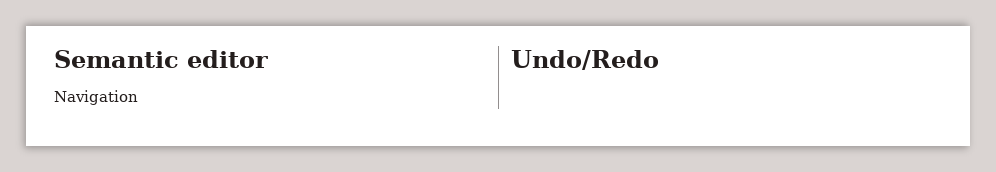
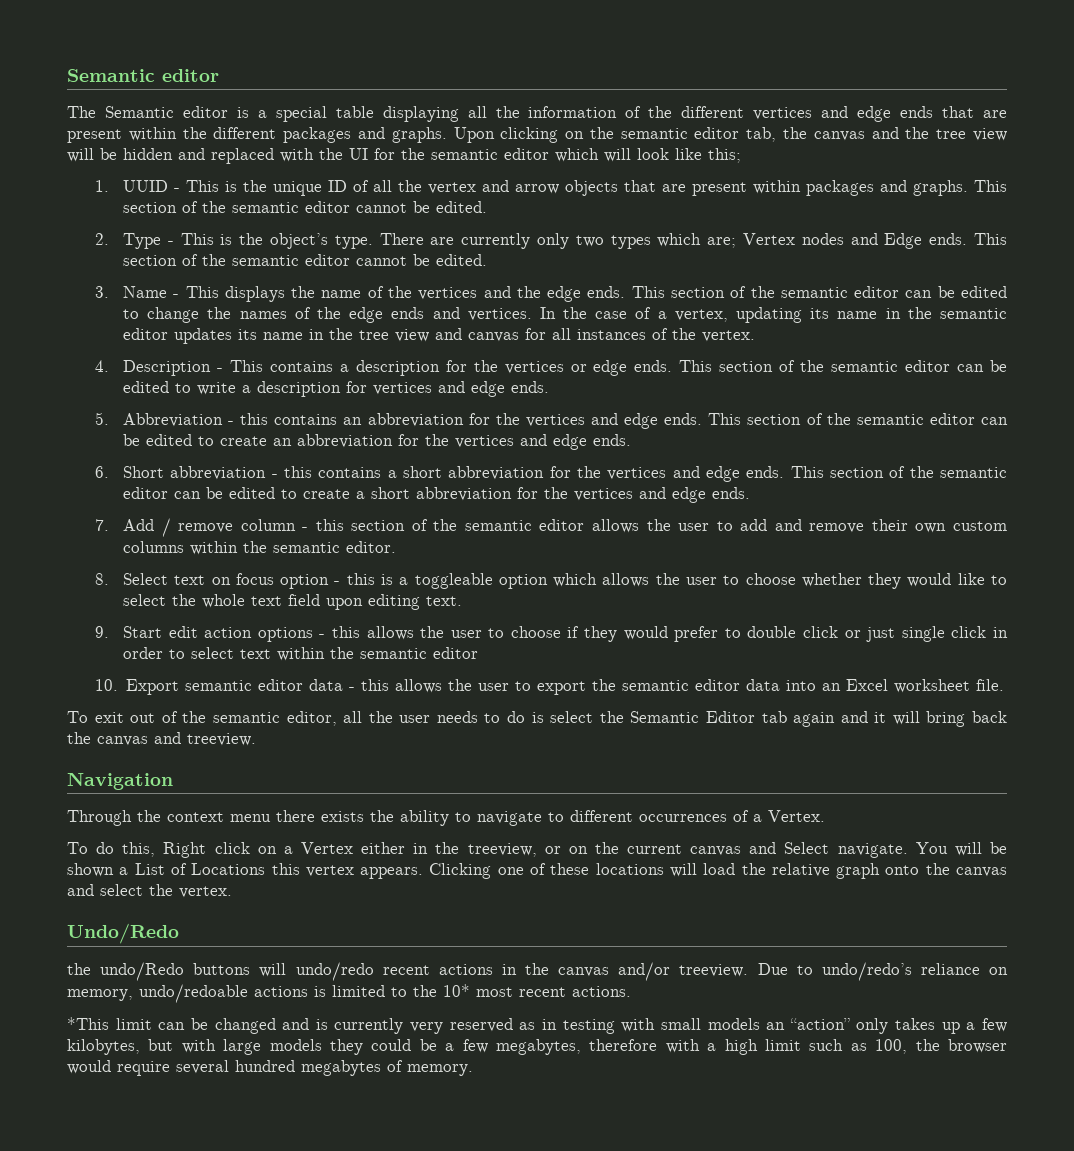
[54,90,138,105] [511,50,659,70] Navigation // Undo/Redo -> [67,106,1007,122] [67,127,1007,143] [67,148,741,164] [94,180,1007,196] [122,201,487,213] [94,233,1007,249] [122,254,487,266] [94,286,1008,302] [122,307,1007,323] [122,328,755,344] [94,360,1007,376] [122,381,549,397] [94,412,1009,429] [122,434,631,450] [94,466,1007,482] [122,487,750,503] [94,518,1007,537] [122,541,396,555] [94,573,1008,589] [122,594,462,610] [94,626,1009,642] [122,647,478,661] [94,679,1005,695] [67,711,1008,727] [67,732,256,746] [67,773,173,790] [67,810,825,826] [67,842,1007,858] [67,863,1007,879] [67,884,232,898] [67,923,179,944] [67,962,1008,981] [67,984,631,1003] [67,1017,1007,1034] [67,1039,1007,1055] [67,1060,473,1076] The Semantic editor is a special table displaying all the information of the different vertices and edge ends that are present within the different packages and graphs. Upon clicking on the semantic editor tab, the canvas and the tree view will be hidden and replaced with the UI for the semantic editor which will look like this; // 1. UUID - This is the unique ID of all the vertex and arrow objects that are present within packages and graphs. This section of the semantic editor cannot be edited. // 2. Type - This is the object’s type. There are currently only two types which are; Vertex nodes and Edge ends. This section of the semantic editor cannot be edited. // 3. Name - This displays the name of the vertices and the edge ends. This section of the semantic editor can be edited to change the names of the edge ends and vertices. In the case of a vertex, updating its name in the semantic editor updates its name in the tree view and canvas for all instances of the vertex. // 4. Description - This contains a description for the vertices or edge ends. This section of the semantic editor can be edited to write a description for vertices and edge ends. // 5. Abbreviation - this contains an abbreviation for the vertices and edge ends. This section of the semantic editor can be edited to create an abbreviation for the vertices and edge ends. // 6. Short abbreviation - this contains a short abbreviation for the vertices and edge ends. This section of the semantic editor can be edited to create a short abbreviation for the vertices and edge ends. // 7. Add / remove column - this section of the semantic editor allows the user to add and remove their own custom columns within the semantic editor. // 8. Select text on focus option - this is a toggleable option which allows the user to choose whether they would like to select the whole text field upon editing text. // 9. Start edit action options - this allows the user to choose if they would prefer to double click or just single click in order to select text within the semantic editor // 10. Export semantic editor data - this allows the user to export the semantic editor data into an Excel worksheet file. // To exit out of the semantic editor, all the user needs to do is select the Semantic Editor tab again and it will bring back the canvas and treeview. // Navigation // Through the context menu there exists the ability to navigate to different occurrences of a Vertex. // To do this, Right click on a Vertex either in the treeview, or on the current canvas and Select navigate. You will be shown a List of Locations this vertex appears. Clicking one of these locations will load the relative graph onto the canvas and select the vertex. // Undo/Redo // the undo/Redo buttons will undo/redo recent actions in the canvas and/or treeview. Due to undo/redo’s reliance on memory, undo/redoable actions is limited to the 10* most recent actions. // *This limit can be changed and is currently very reserved as in testing with small models an “action” only takes up a few kilobytes, but with large models they could be a few megabytes, therefore with a high limit such as 100, the browser would require several hundred megabytes of memory.

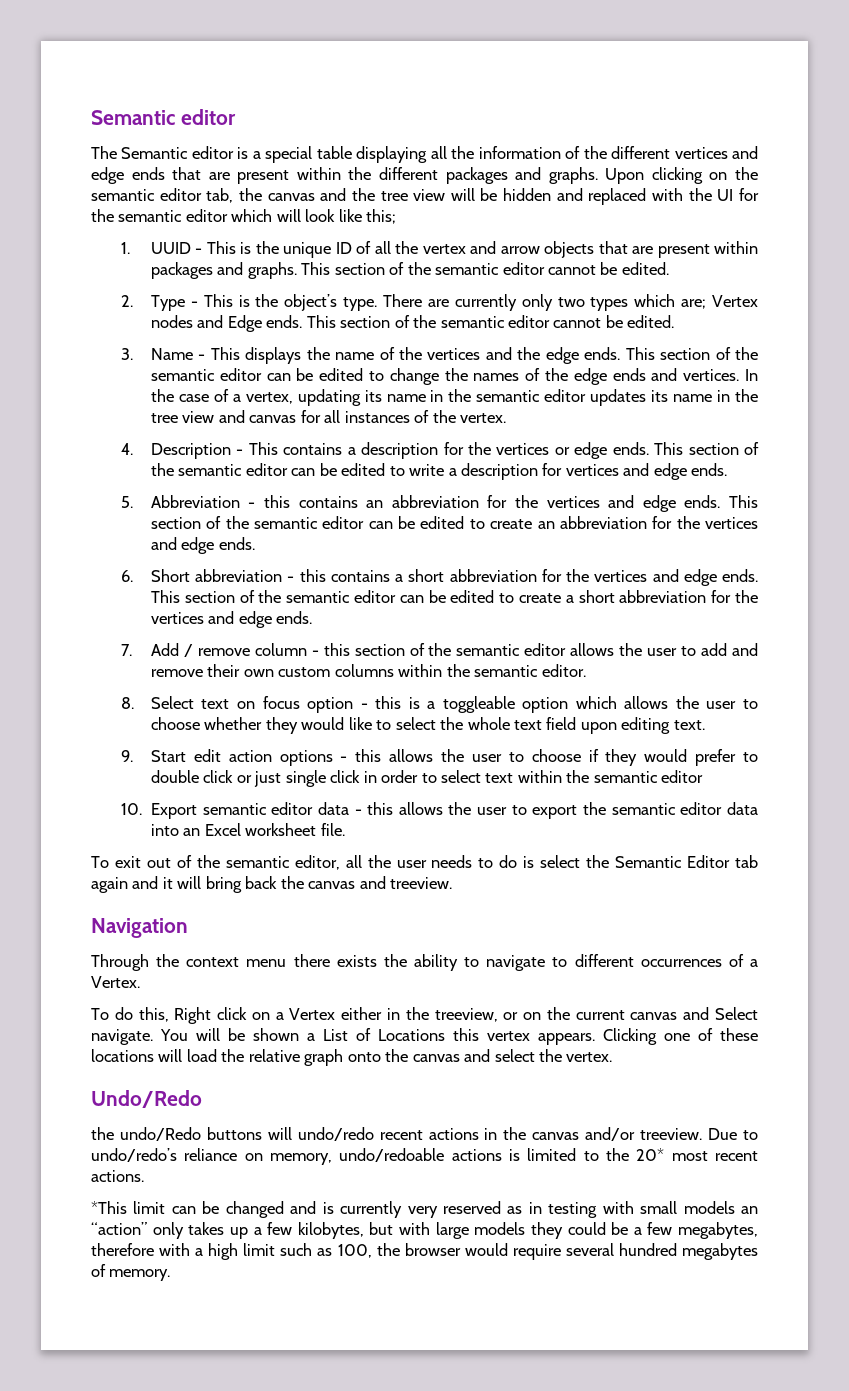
[443,984,470,997] 10* -> [636,1148,665,1161] 20*

